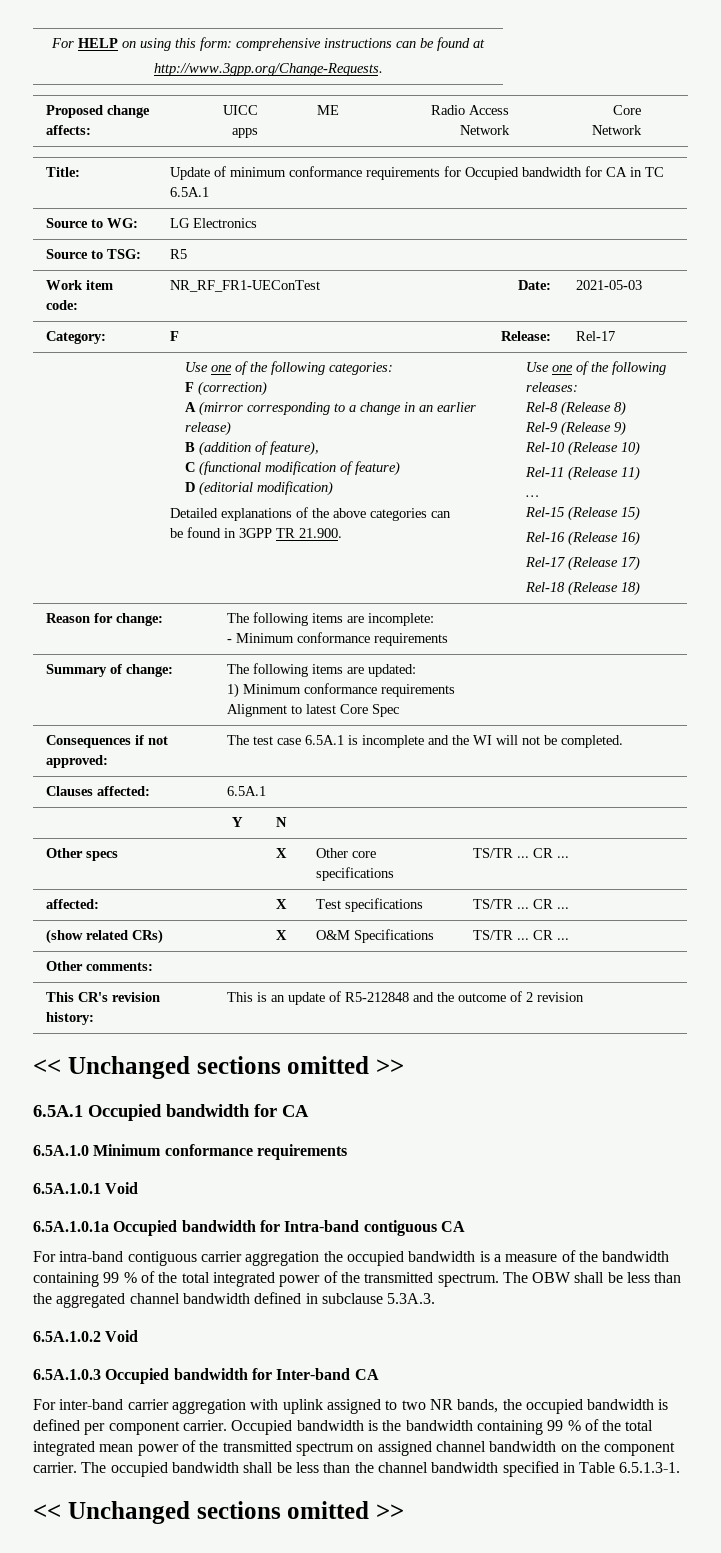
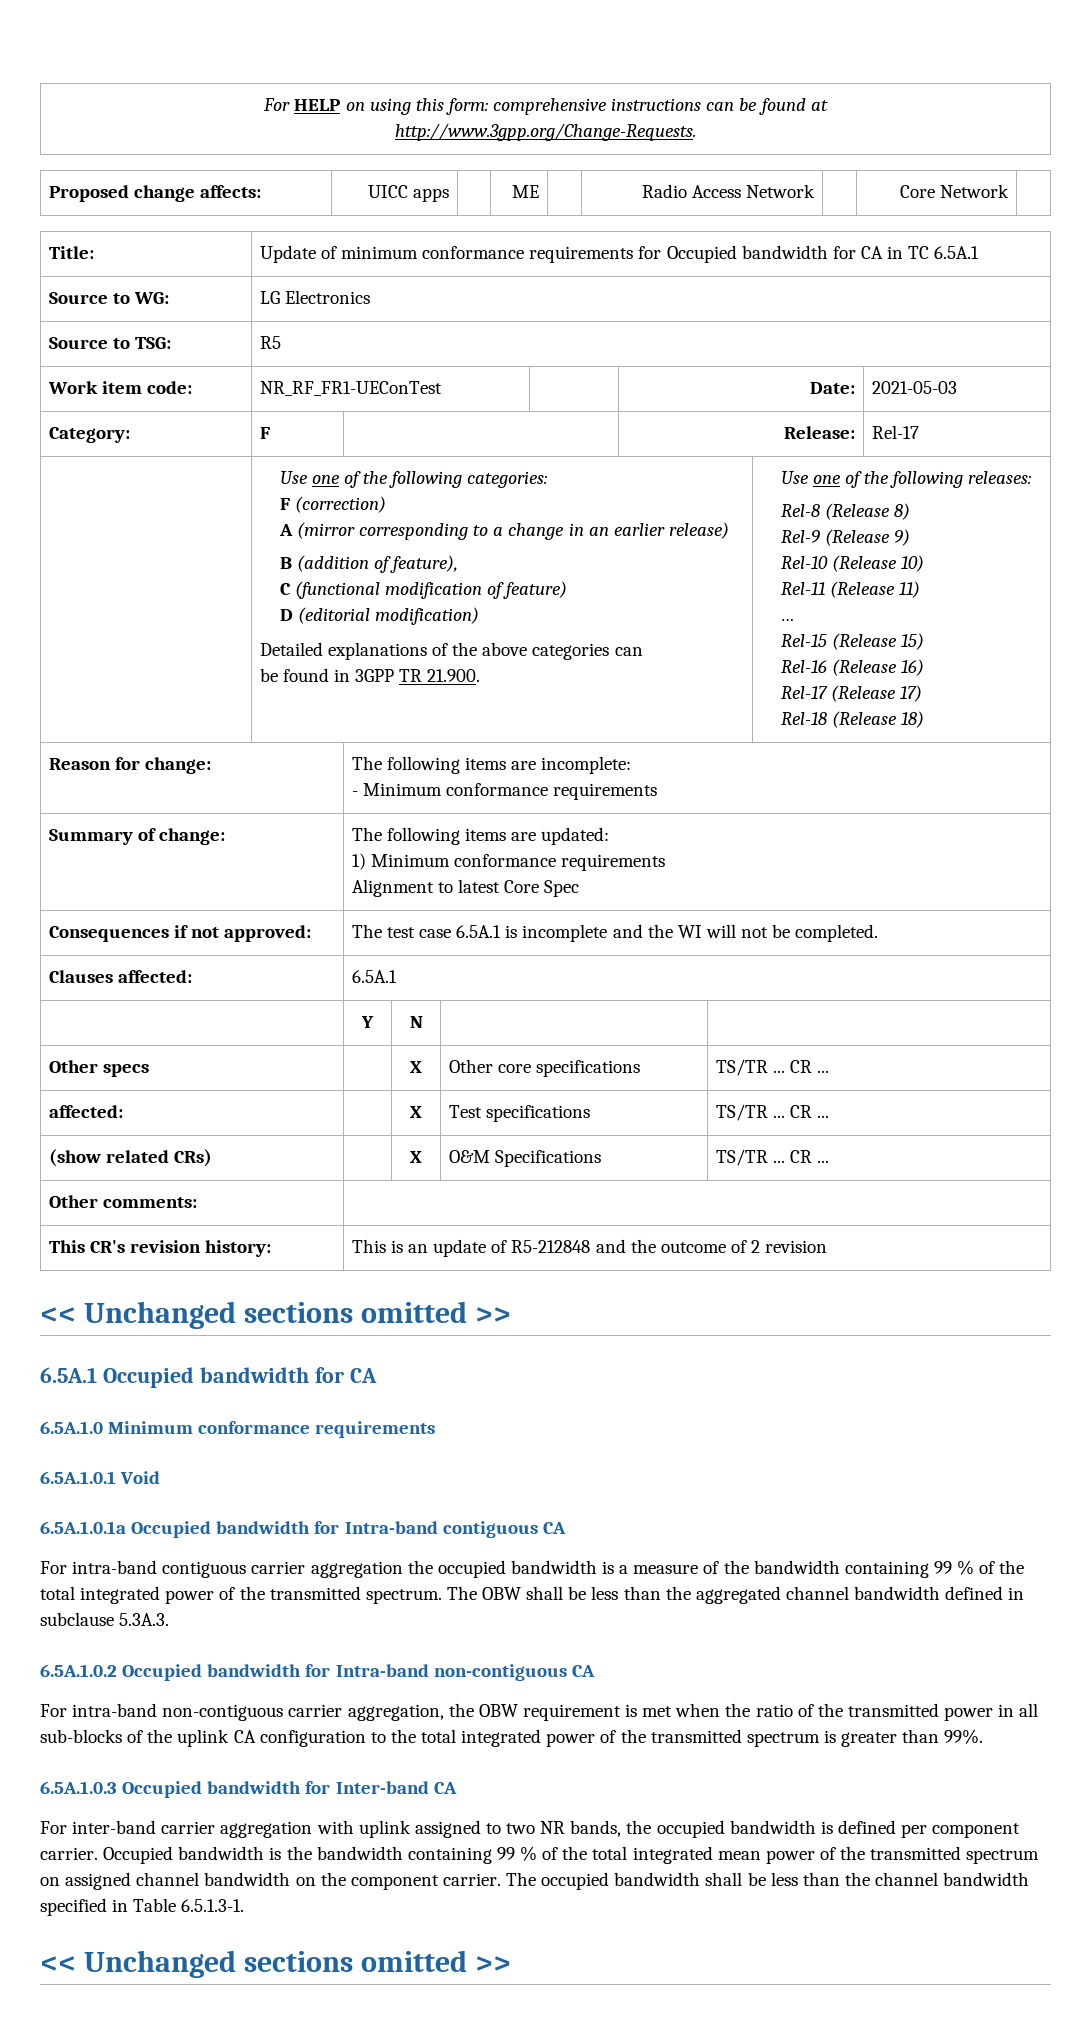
[105,1330,139,1342] Void -> [122,1664,595,1681] [40,1703,1039,1721] [40,1729,984,1747] Occupied bandwidth for Intra-band non-contiguous CA // For intra-band non-contiguous carrier aggregation, the OBW requirement is met when the ratio of the transmitted power in all sub-blocks of the uplink CA configuration to the total integrated power of the transmitted spectrum is greater than 99%.

